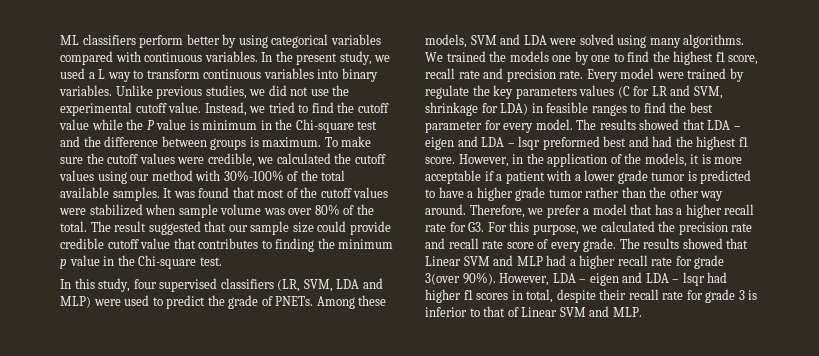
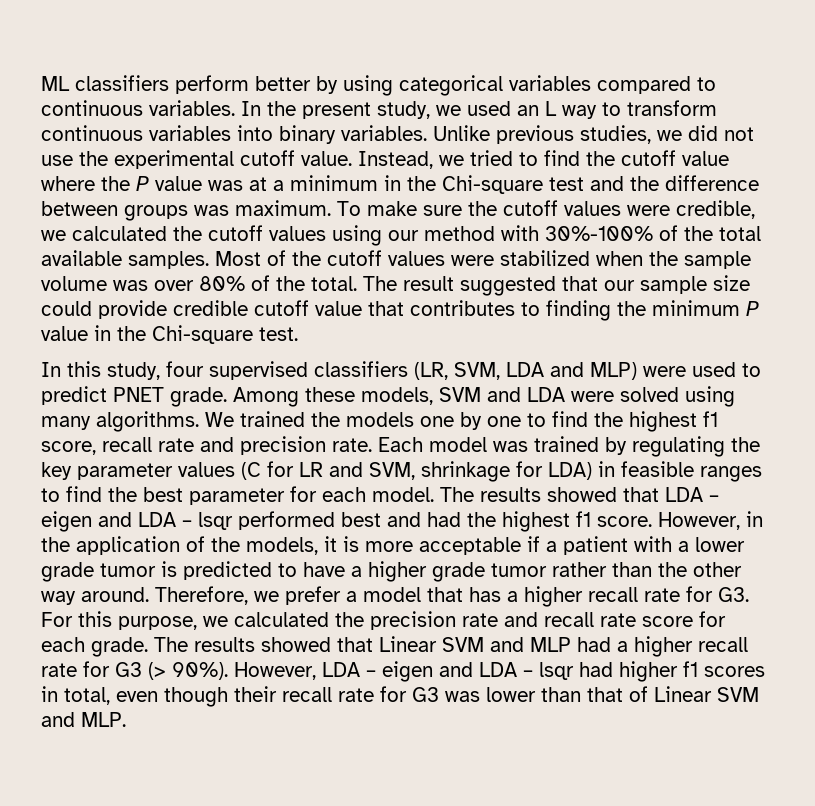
[115,51,141,62] with -> [697,77,716,91] to
[88,72,95,79] a -> [517,105,539,116] an
[91,119,123,130] while -> [41,176,95,191] where
[189,120,199,130] is -> [208,177,284,191] was at a
[249,137,259,147] is -> [194,205,229,216] was
[163,187,285,198] It was found that most -> [215,251,261,266] Most
(176, 209) none -> [649,251,678,266] the
[60,259,67,269] p -> [746,301,759,316] P
[207,295,314,309] the grade of PNETs. -> [113,387,227,407] PNET grade.
[586,68,684,82] Every model were -> [378,437,528,452] Each model was
[425,85,469,99] regulate -> [632,436,725,457] regulating
[515,87,577,99] parameters -> [77,463,173,480] parameter
[503,123,534,133] every -> [322,487,366,502] each
[542,136,600,150] preformed -> [238,511,335,530] performed
[537,239,581,252] of every -> [699,611,726,627] [41,637,85,652] for each
[694,255,725,269] [425,273,460,285] grade 3(over -> [115,662,166,680] G3 (>
[556,289,596,303] despite -> [116,687,228,707] even though
[705,289,758,303] [425,307,480,317] grade 3 is inferior to -> [412,687,581,702] G3 was lower than

